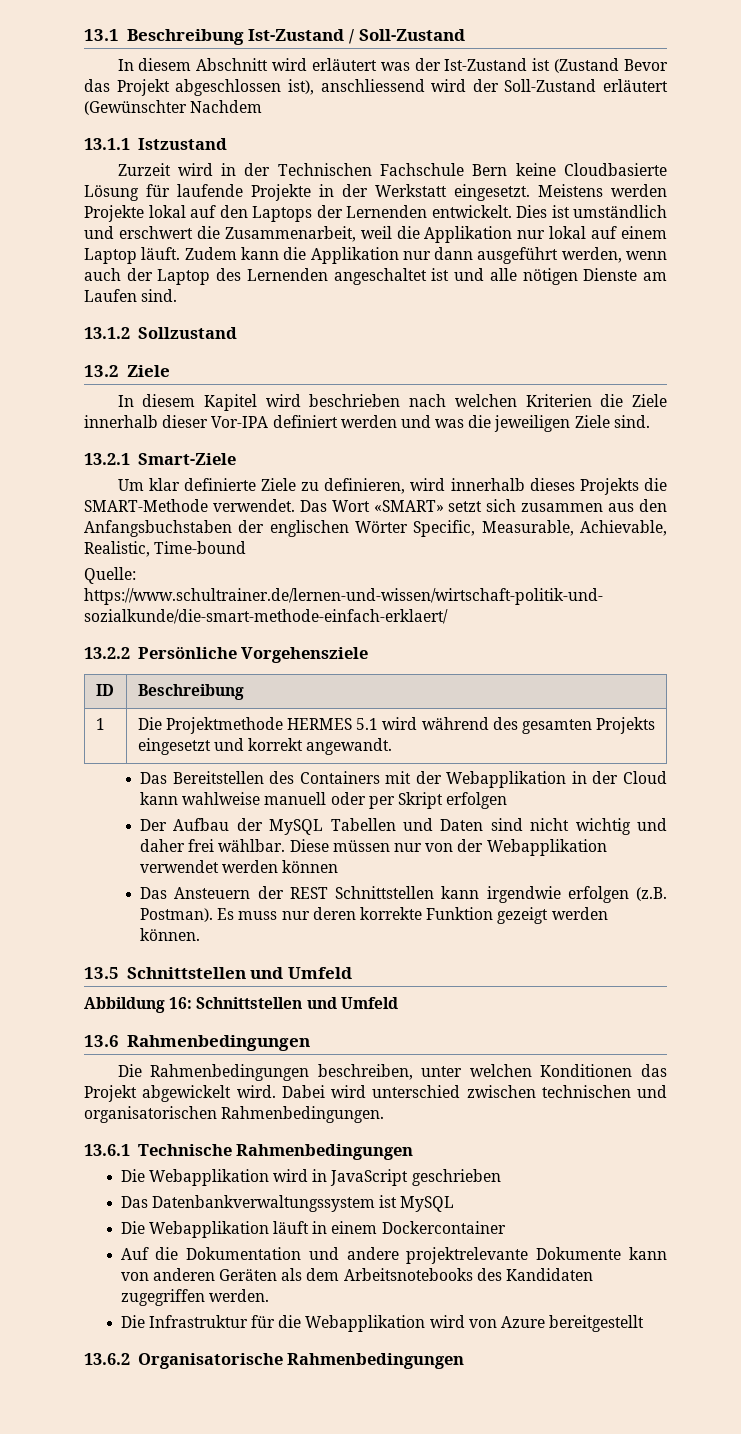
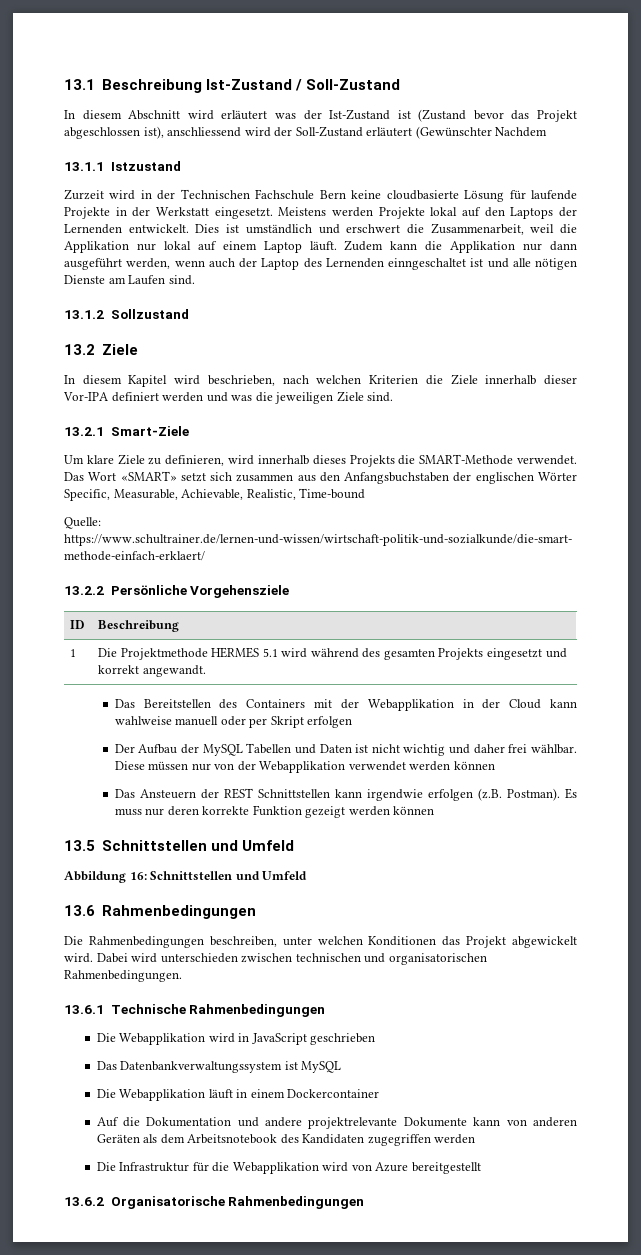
[623,59,668,71] Bevor -> [473,110,504,120] bevor
[563,163,667,176] Cloudbasierte -> [386,190,459,200] cloudbasierte
[333,268,427,285] angeschaltet -> [388,258,466,270] einngeschaltet
[309,394,401,407] beschrieben -> [207,375,275,386] beschrieben,
[148,478,256,491] klar definierte -> [86,455,114,464] klare
[490,818,523,831] sind -> [355,744,369,753] ist
[140,928,201,941] können. -> [393,806,435,815] können
[372,1085,461,1098] unterschied -> [160,953,238,963] unterschieden
[343,1268,473,1281] Arbeitsnotebooks -> [187,1134,278,1144] Arbeitsnotebook
[208,1289,269,1302] werden. -> [434,1134,476,1144] werden

